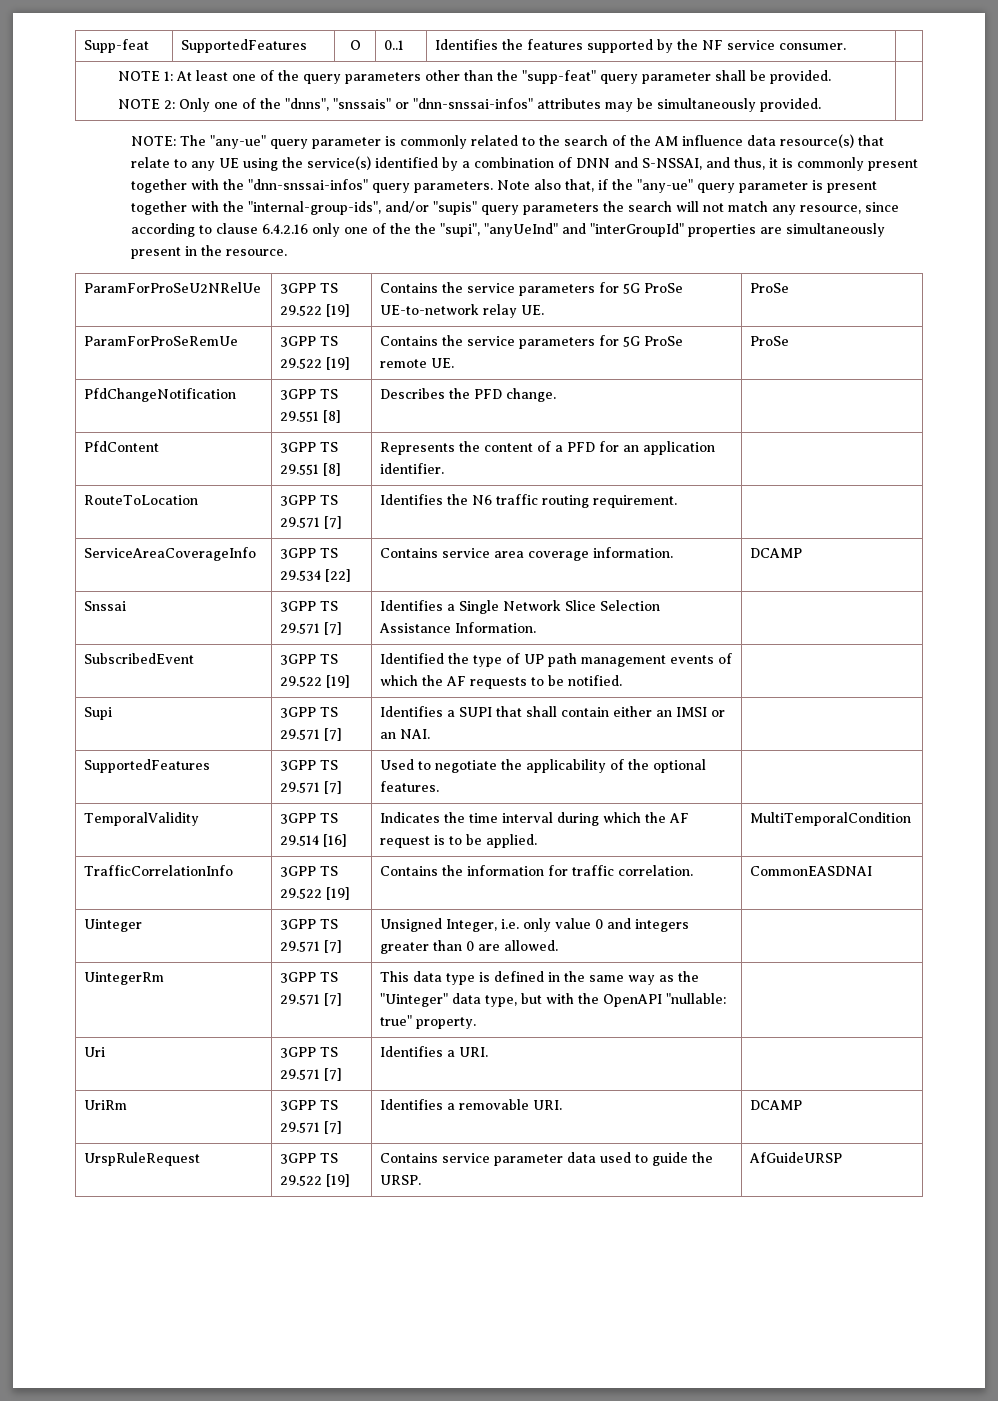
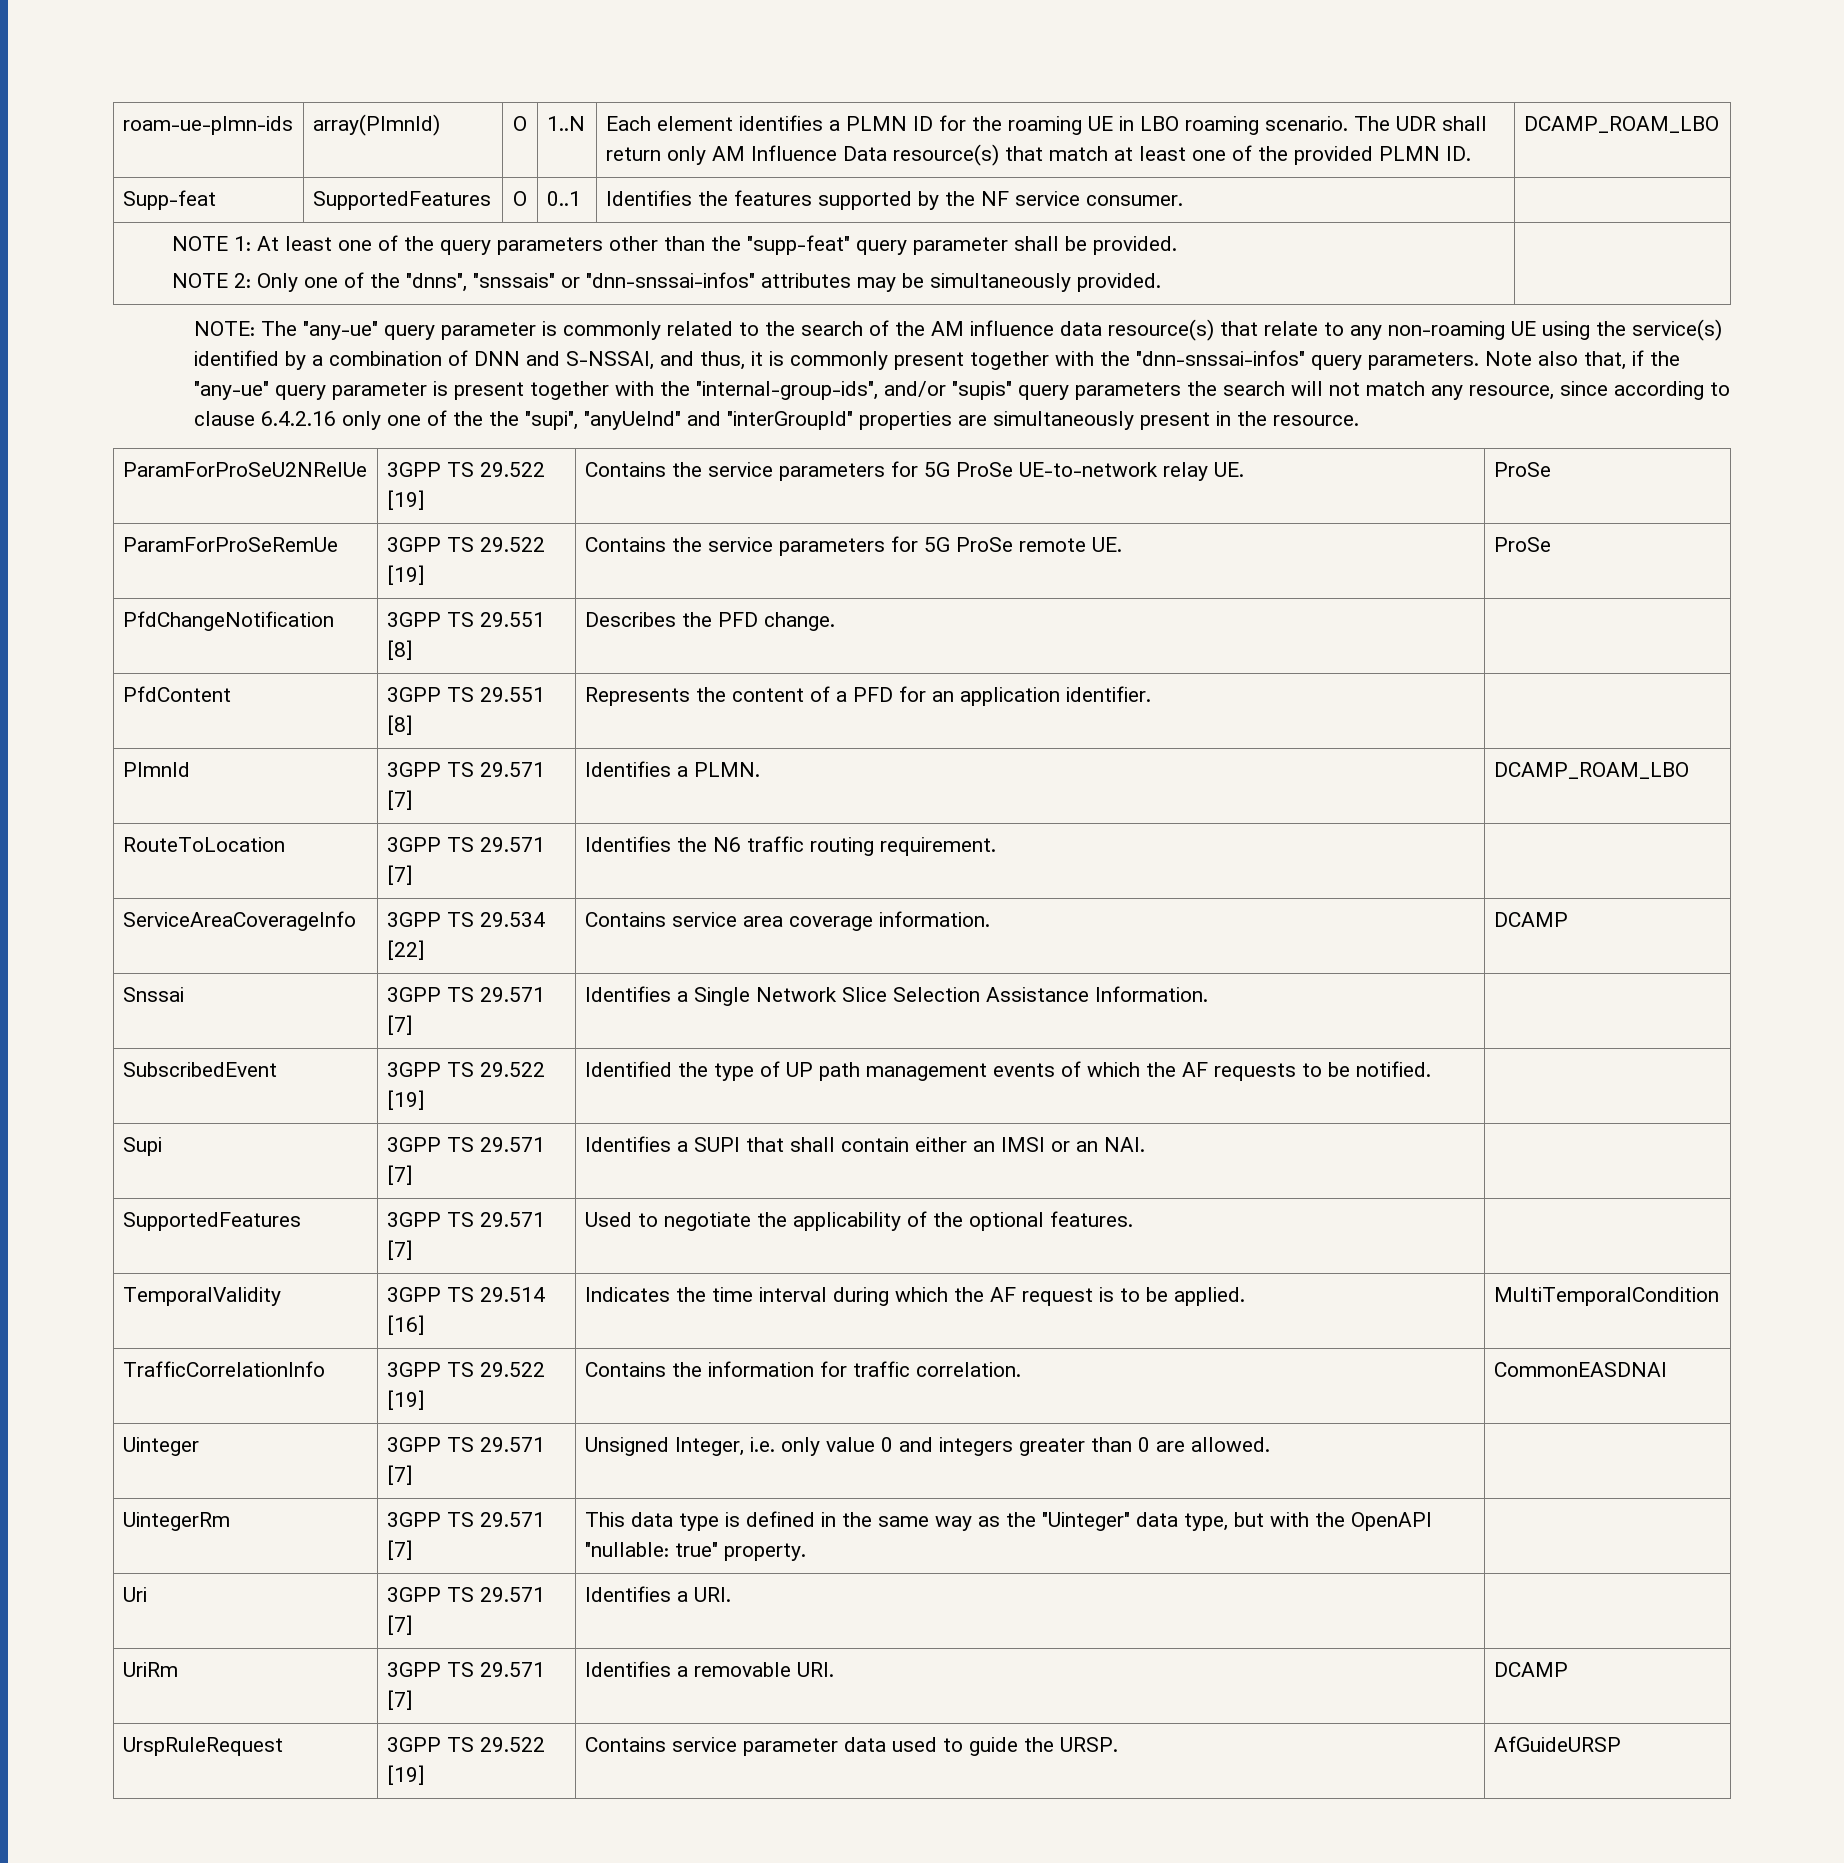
(84, 46) none -> [122,116,293,135] [312,114,440,136] [513,116,527,131] [546,116,585,131] [605,115,1487,135] [605,144,1471,166] [1523,116,1719,133] roam-ue-plmn-ids | array(PlmnId) | O | 1..N | Each element identifies a PLMN ID for the roaming UE in LBO roaming scenario. The UDR shall return only AM Influence Data resource(s) that match at least one of the provided PLMN ID. | DCAMP_ROAM_LBO //
(215, 166) none -> [1388,321,1506,340] non-roaming
(445, 468) none -> [122,762,190,777] [386,762,545,777] [386,790,413,810] [584,761,760,777] [1493,762,1689,779] // PlmnId | 3GPP TS 29.571 [7] | Identifies a PLMN. | DCAMP_ROAM_LBO

